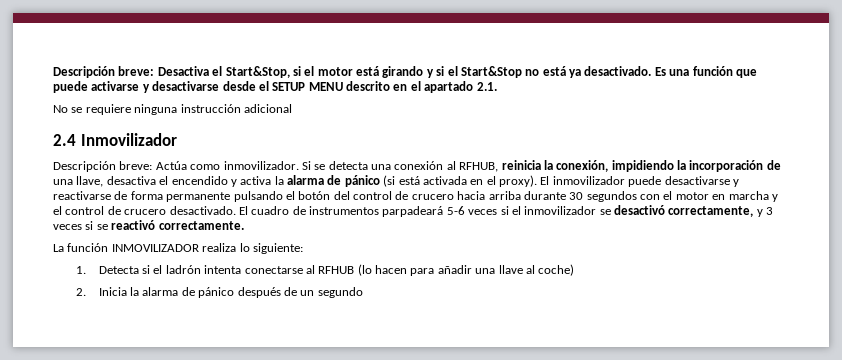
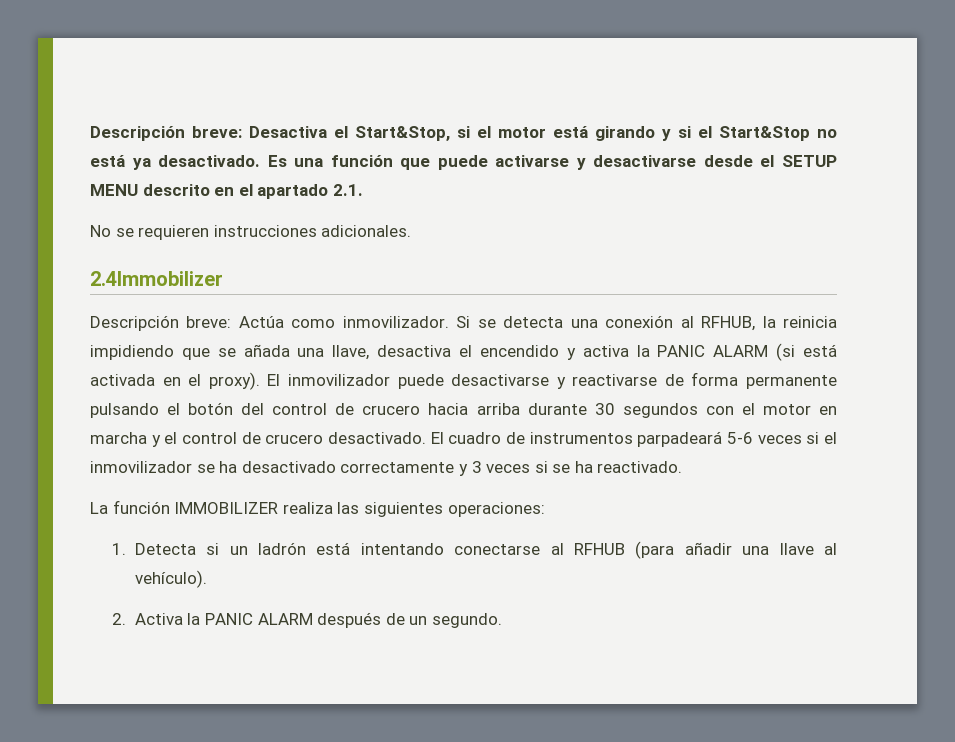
[85,104,292,115] [53,133,177,146] requiere ninguna instrucción adicional // 2.4 Inmovilizador -> [138,225,412,240] [90,271,223,286] requieren instrucciones adicionales. // 2.4Immobilizer
[501,160,781,172] reinicia la conexión, impidiendo la incorporación de -> [762,316,837,328] [90,344,290,360] la reinicia impidiendo que se añada
[287,175,380,187] alarma de pánico -> [657,345,769,357] PANIC ALARM
[614,205,754,217] desactivó correctamente, -> [219,461,455,473] ha desactivado correctamente
[111,220,244,230] reactivó correctamente. -> [574,461,683,473] ha reactivado.
[111,243,303,254] [75,264,435,276] INMOVILIZADOR realiza lo siguiente: // 1. Detecta si el ladrón intenta conectarse al RFHUB (lo hacen para -> [174,502,545,517] [112,541,675,559] IMMOBILIZER realiza las siguientes operaciones: // 1. Detecta si un ladrón está intentando conectarse al RFHUB (para
[538,264,575,276] coche) -> [134,570,207,588] vehículo).
[98,287,235,298] Inicia la alarma de pánico -> [134,613,313,625] Activa la PANIC ALARM
[317,287,363,298] segundo -> [431,613,502,628] segundo.

